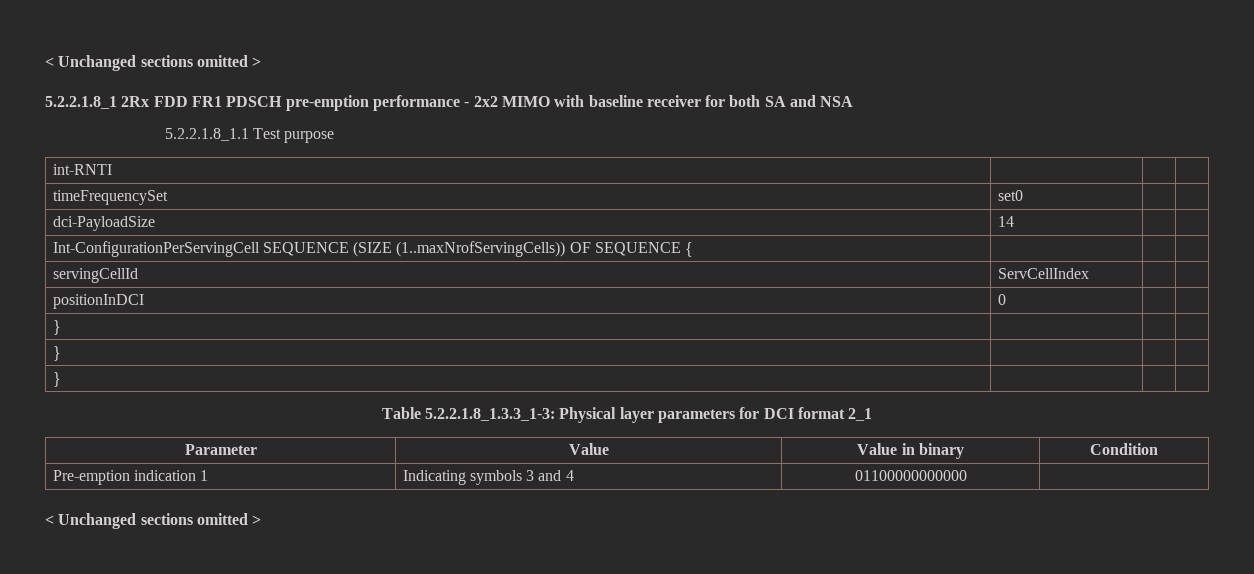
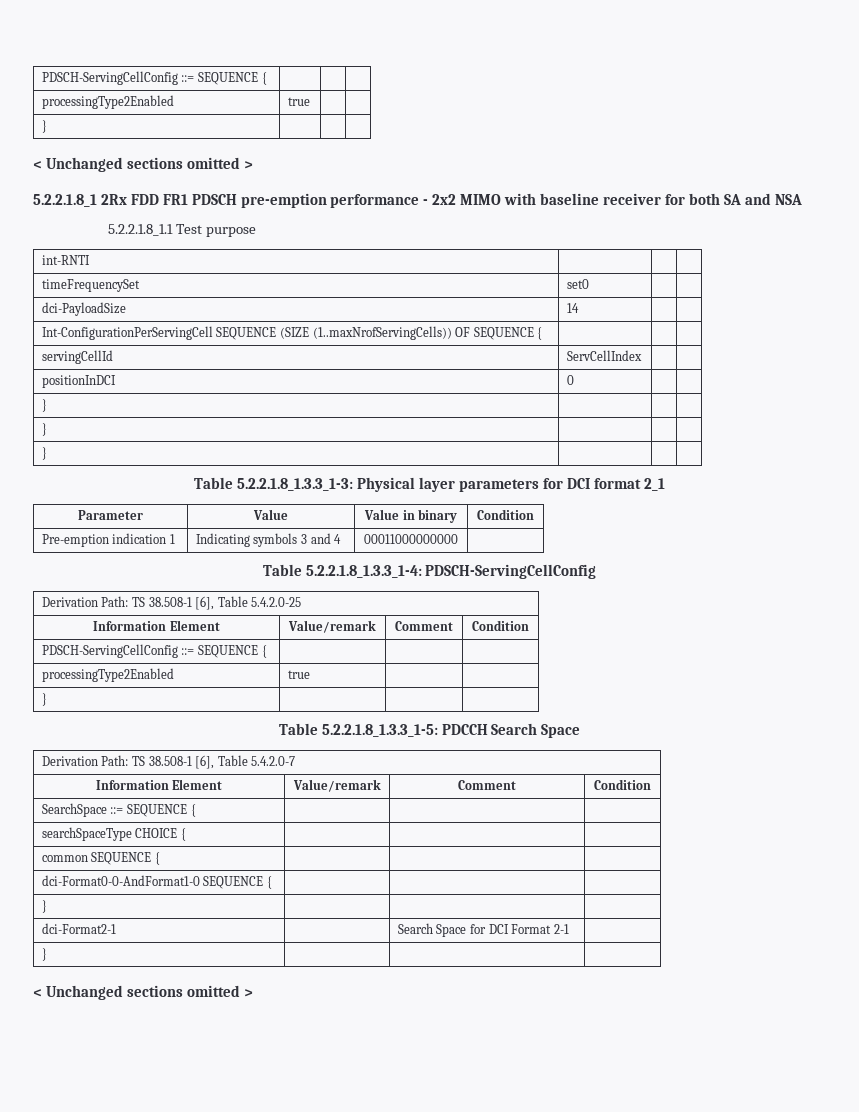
(45, 62) none -> [41,71,267,85] [41,95,174,109] [287,97,310,106] [41,120,47,133] PDSCH-ServingCellConfig ::= SEQUENCE { | | | // processingType2Enabled | true | | // } | | | //
[854,470,967,481] 01100000000000 -> [364,534,458,544] [262,564,597,579] [41,596,302,610] [93,620,220,631] [288,620,376,633] [395,621,453,631] [472,620,529,631] [41,644,267,658] [41,668,174,682] [287,670,310,679] [41,693,47,706] [278,723,581,738] [41,755,296,769] [95,779,223,790] [292,779,381,792] [458,780,516,790] [594,779,651,790] [41,803,196,817] [41,827,186,841] [41,852,160,865] [41,875,272,889] [41,900,47,913] [41,923,116,934] [397,923,569,937] [41,948,47,961] 00011000000000 | // Table 5.2.2.1.8_1.3.3_1-4: PDSCH-ServingCellConfig // Derivation Path: TS 38.508-1 [6], Table 5.4.2.0-25 // Information Element | Value/remark | Comment | Condition // PDSCH-ServingCellConfig ::= SEQUENCE { | | | // processingType2Enabled | true | | // } | | | // Table 5.2.2.1.8_1.3.3_1-5: PDCCH Search Space // Derivation Path: TS 38.508-1 [6], Table 5.4.2.0-7 // Information Element | Value/remark | Comment | Condition // SearchSpace ::= SEQUENCE { | | | // searchSpaceType CHOICE { | | | // common SEQUENCE { | | | // dci-Format0-0-AndFormat1-0 SEQUENCE { | | | // } | | | // dci-Format2-1 | | Search Space for DCI Format 2-1 | // } | |

